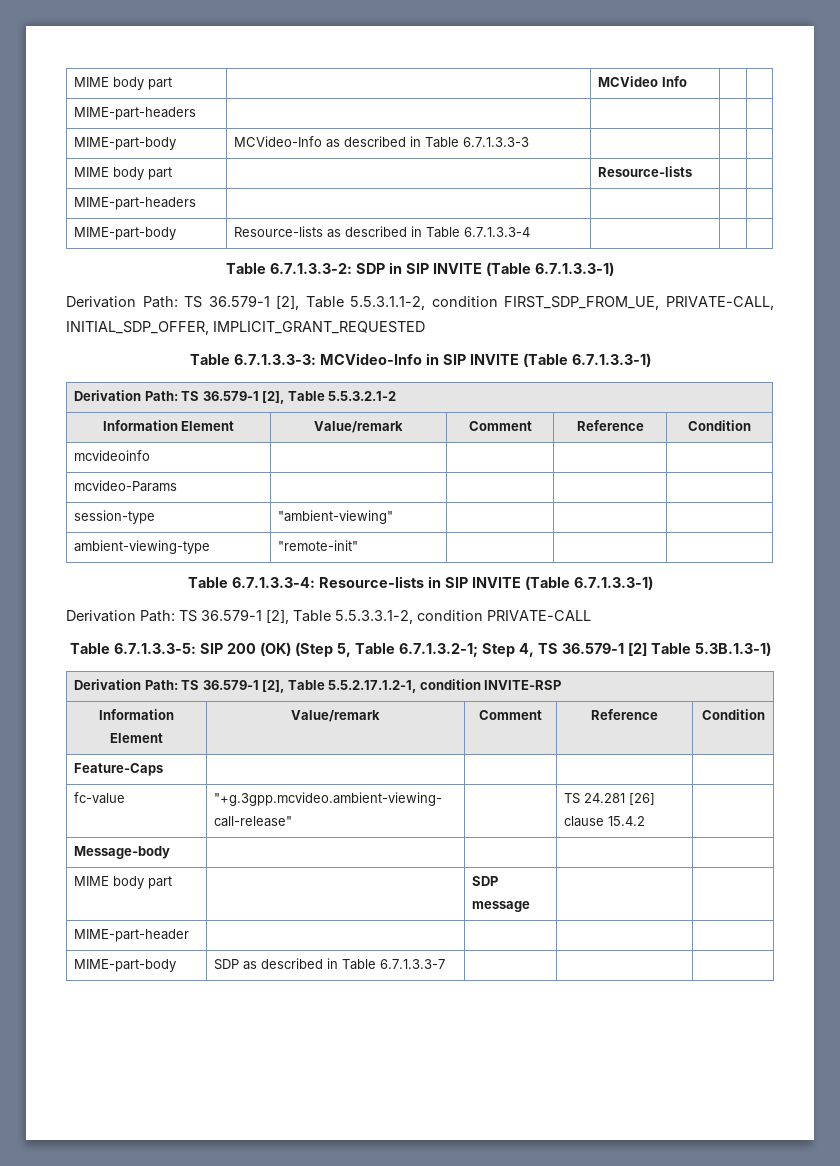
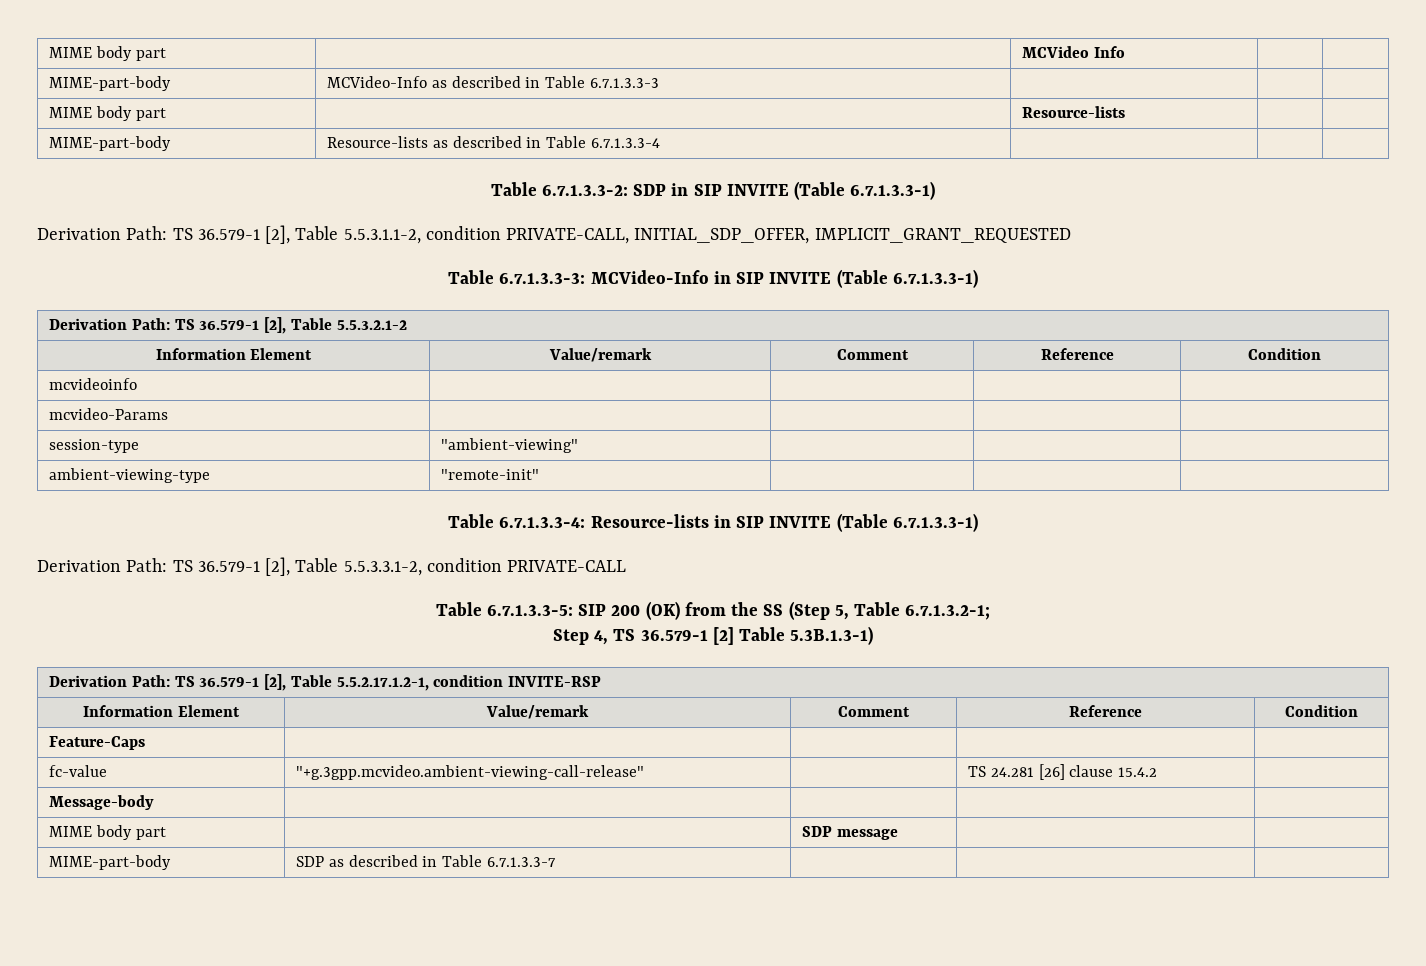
[74,107,197,120] // MIME-part-headers | | | | -> (1126, 52) none
[74,197,197,210] // MIME-part-headers | | | | -> (1126, 112) none
[504,296,660,310] FIRST_SDP_FROM_UE, -> (501, 233) none
(291, 649) none -> [684,602,784,616] from the SS
(478, 650) none -> (991, 612) //
[74,929,190,942] // MIME-part-header | | | | -> (899, 834) none

